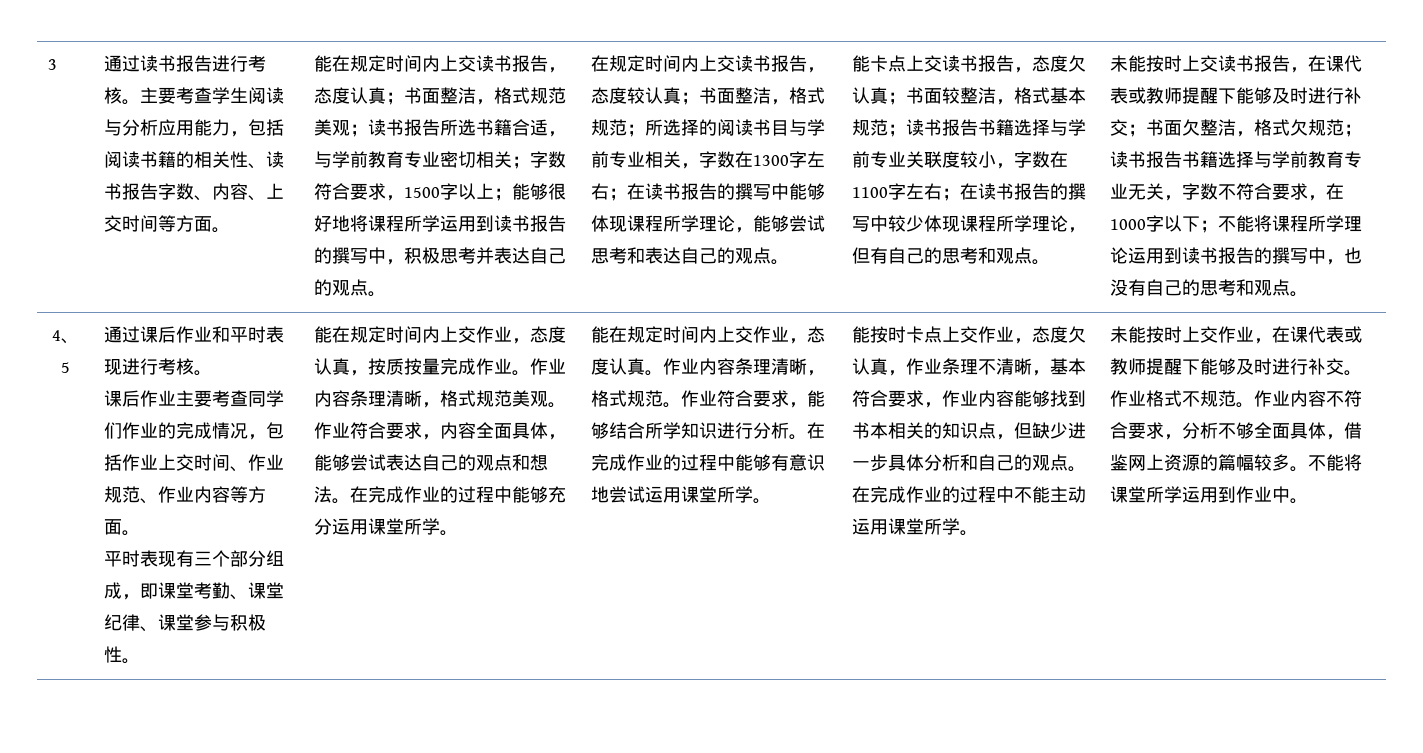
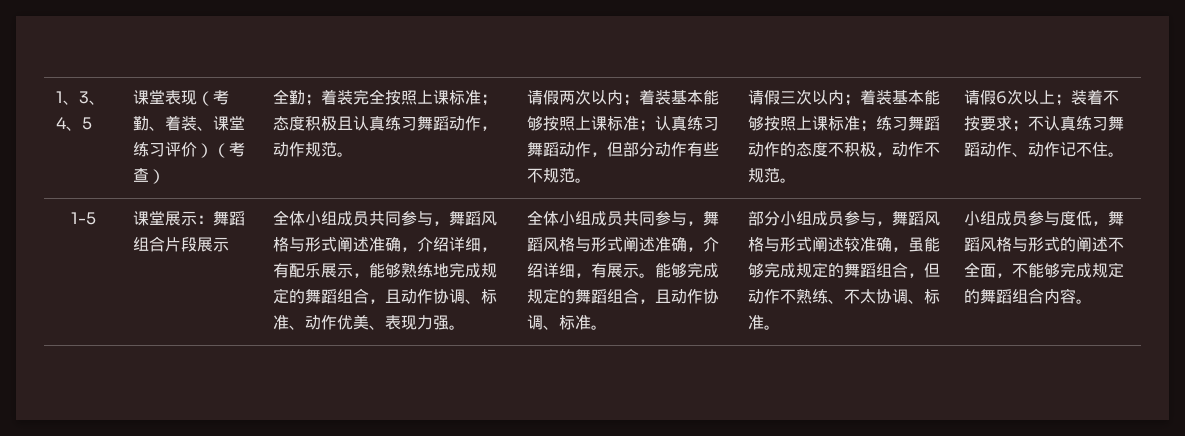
(48, 64) none -> [56,91,80,105] 1、
[104,55,267,72] [104,87,285,105] [104,119,285,137] [104,151,285,169] [104,183,285,201] [104,215,231,233] [314,55,567,73] [314,87,567,105] [314,119,567,137] [314,151,567,169] [314,183,567,201] [314,215,567,232] [314,247,567,265] [314,279,387,297] [591,55,826,73] [591,87,826,105] [591,119,826,137] [591,151,826,169] [591,183,826,201] [591,215,826,233] [591,247,790,265] [852,55,1087,73] [852,87,1087,105] [852,119,1087,137] [852,151,1069,169] [852,183,1087,201] [852,215,1087,233] [852,247,1051,265] [1110,55,1363,73] [1110,87,1363,104] [1110,119,1363,137] [1110,151,1363,168] [1110,183,1345,201] [1110,215,1363,233] [1110,247,1363,265] [1110,279,1309,297] [52,330,79,344] [61,362,70,373] [104,326,285,343] [104,358,213,376] [104,390,285,407] [104,422,285,440] [104,454,285,472] [104,486,267,504] [104,519,141,536] [104,550,285,567] [104,582,285,600] [104,614,267,632] [104,646,141,664] [314,326,567,344] [314,358,567,376] [314,390,567,408] [314,422,567,440] [314,454,549,471] [314,486,567,504] [314,518,459,536] [591,326,826,344] [591,358,826,376] [591,390,826,408] [591,422,826,440] [591,454,826,471] [591,486,772,504] [852,326,1087,344] [852,358,1087,376] [852,390,1087,408] [852,422,1087,440] [852,454,1087,472] [852,486,1087,503] [852,518,979,536] [1110,326,1363,344] [1110,358,1363,376] [1110,390,1363,408] [1110,422,1363,440] [1110,454,1363,472] [1110,486,1291,503] | 通过读书报告进行考核。主要考查学生阅读与分析应用能力，包括阅读书籍的相关性、读书报告字数、内容、上交时间等方面。 | 能在规定时间内上交读书报告，态度认真；书面整洁，格式规范美观；读书报告所选书籍合适，与学前教育专业密切相关；字数符合要求，1500字以上；能够很好地将课程所学运用到读书报告的撰写中，积极思考并表达自己的观点。 | 在规定时间内上交读书报告，态度较认真；书面整洁，格式规范；所选择的阅读书目与学前专业相关，字数在1300字左右；在读书报告的撰写中能够体现课程所学理论，能够尝试思考和表达自己的观点。 | 能卡点上交读书报告，态度欠认真；书面较整洁，格式基本规范；读书报告书籍选择与学前专业关联度较小，字数在1100字左右；在读书报告的撰写中较少体现课程所学理论，但有自己的思考和观点。 | 未能按时上交读书报告，在课代表或教师提醒下能够及时进行补交；书面欠整洁，格式欠规范；读书报告书籍选择与学前教育专业无关，字数不符合要求，在1000字以下；不能将课程所学理论运用到读书报告的撰写中，也没有自己的思考和观点。 // 4、5 | 通过课后作业和平时表现进行考核。 // 课后作业主要考查同学们作业的完成情况，包括作业上交时间、作业规范、作业内容等方面。 // 平时表现有三个部分组成，即课堂考勤、课堂纪律、课堂参与积极性。 | 能在规定时间内上交作业，态度认真，按质按量完成作业。作业内容条理清晰，格式规范美观。作业符合要求，内容全面具体，能够尝试表达自己的观点和想法。在完成作业的过程中能够充分运用课堂所学。 | 能在规定时间内上交作业，态度认真。作业内容条理清晰，格式规范。作业符合要求，能够结合所学知识进行分析。在完成作业的过程中能够有意识地尝试运用课堂所学。 | 能按时卡点上交作业，态度欠认真，作业条理不清晰，基本符合要求，作业内容能够找到书本相关的知识点，但缺少进一步具体分析和自己的观点。在完成作业的过程中不能主动运用课堂所学。 | 未能按时上交作业，在课代表或教师提醒下能够及时进行补交。作业格式不规范。作业内容不符合要求，分析不够全面具体，借鉴网上资源的篇幅较多。不能将课堂所学运用到作业中 -> [89,100,106,105] [56,117,93,131] [133,90,230,106] [133,115,246,131] [133,142,246,158] [133,168,166,184] [273,89,498,106] [273,116,498,131] [273,142,354,157] [527,89,720,106] [527,116,720,132] [527,142,720,157] [527,168,592,183] [748,89,941,106] [748,116,941,132] [748,142,941,157] [748,168,797,183] [964,89,1120,106] [964,115,1125,132] [964,142,1125,157] [70,212,96,225] [133,211,246,226] [133,236,230,252] [273,210,498,226] [273,236,498,252] [273,262,498,278] [273,288,498,304] [273,315,466,330] [527,210,720,226] [527,236,720,252] [527,262,720,278] [527,288,720,304] [527,315,608,330] [748,211,941,226] [748,236,941,252] [748,262,941,278] [748,288,941,304] [748,315,781,330] [964,211,1125,226] [964,236,1125,252] [964,262,1125,278] [964,288,1077,304] 、4、5 | 课堂表现（考勤、着装、课堂练习评价）（考查） | 全勤；着装完全按照上课标准；态度积极且认真练习舞蹈动作，动作规范。 | 请假两次以内；着装基本能够按照上课标准；认真练习舞蹈动作，但部分动作有些不规范。 | 请假三次以内；着装基本能够按照上课标准；练习舞蹈动作的态度不积极，动作不规范。 | 请假6次以上；装着不按要求；不认真练习舞蹈动作、动作记不住。 // 1-5 | 课堂展示：舞蹈组合片段展示 | 全体小组成员共同参与，舞蹈风格与形式阐述准确，介绍详细，有配乐展示，能够熟练地完成规定的舞蹈组合，且动作协调、标准、动作优美、表现力强。 | 全体小组成员共同参与，舞蹈风格与形式阐述准确，介绍详细，有展示。能够完成规定的舞蹈组合，且动作协调、标准。 | 部分小组成员参与，舞蹈风格与形式阐述较准确，虽能够完成规定的舞蹈组合，但动作不熟练、不太协调、标准。 | 小组成员参与度低，舞蹈风格与形式的阐述不全面，不能够完成规定的舞蹈组合内容

